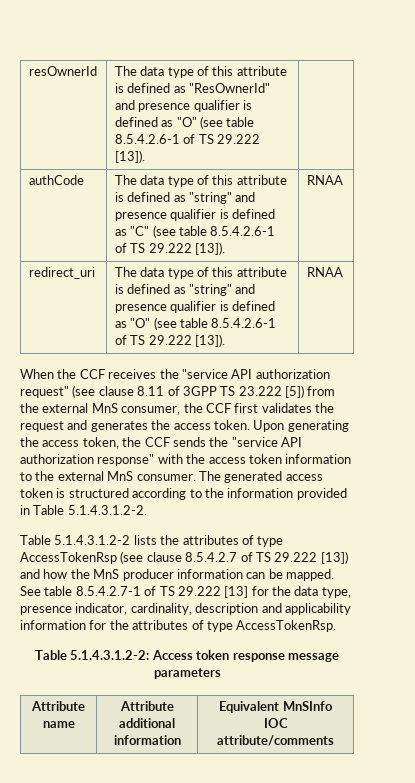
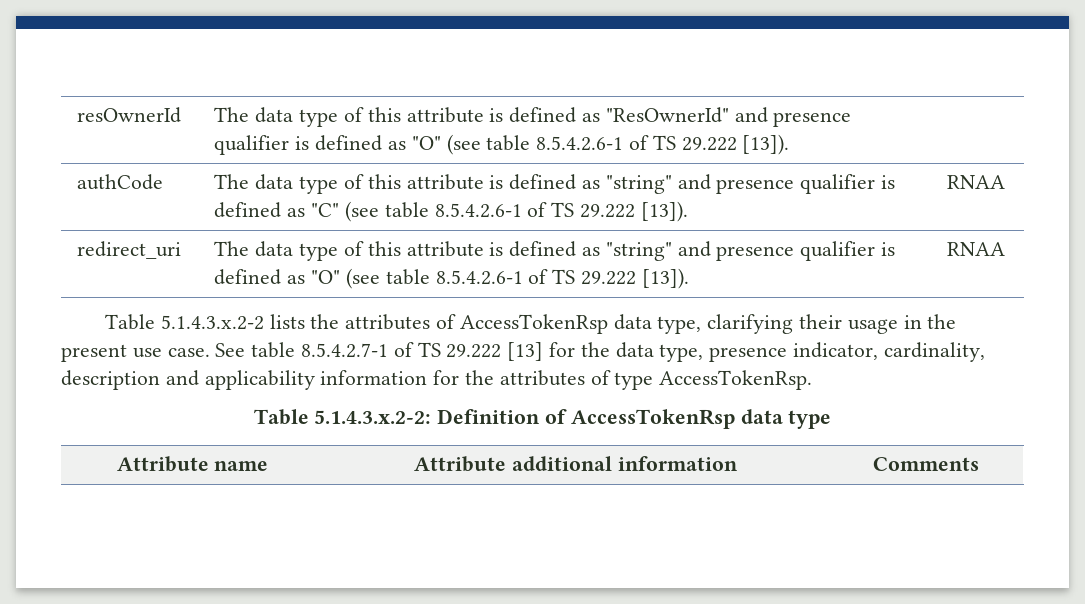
[20,369,330,379] [20,385,336,398] [20,403,334,415] [20,420,349,432] [20,437,302,449] [20,454,352,466] [20,471,323,483] [20,488,347,500] [20,505,147,515] [20,535,284,547] [20,551,348,564] [20,569,334,581] When the CCF receives the "service API authorization request" (see clause 8.11 of 3GPP TS 23.222 [5]) from the external MnS consumer, the CCF first validates the request and generates the access token. Upon generating the access token, the CCF sends the "service API authorization response" with the access token information to the external MnS consumer. The generated access token is structured according to the information provided in Table 5.1.4.3.1.2-2. // Table 5.1.4.3.1.2-2 lists the attributes of type AccessTokenRsp (see clause 8.5.4.2.7 of TS 29.222 [13]) and how the MnS producer information can be mapped. -> [105,314,957,334] [61,344,210,362] Table 5.1.4.3.x.2-2 lists the attributes of AccessTokenRsp data type, clarifying their usage in the present use case.
[70,650,339,662] [153,668,221,679] 5.1.4.3.1.2-2: Access token response message parameters -> [314,409,832,429] 5.1.4.3.x.2-2: Definition of AccessTokenRsp data type
[219,701,333,713] [263,718,288,728] [217,735,334,746] Equivalent MnSInfo IOC attribute/comments -> [872,457,979,471] Comments

